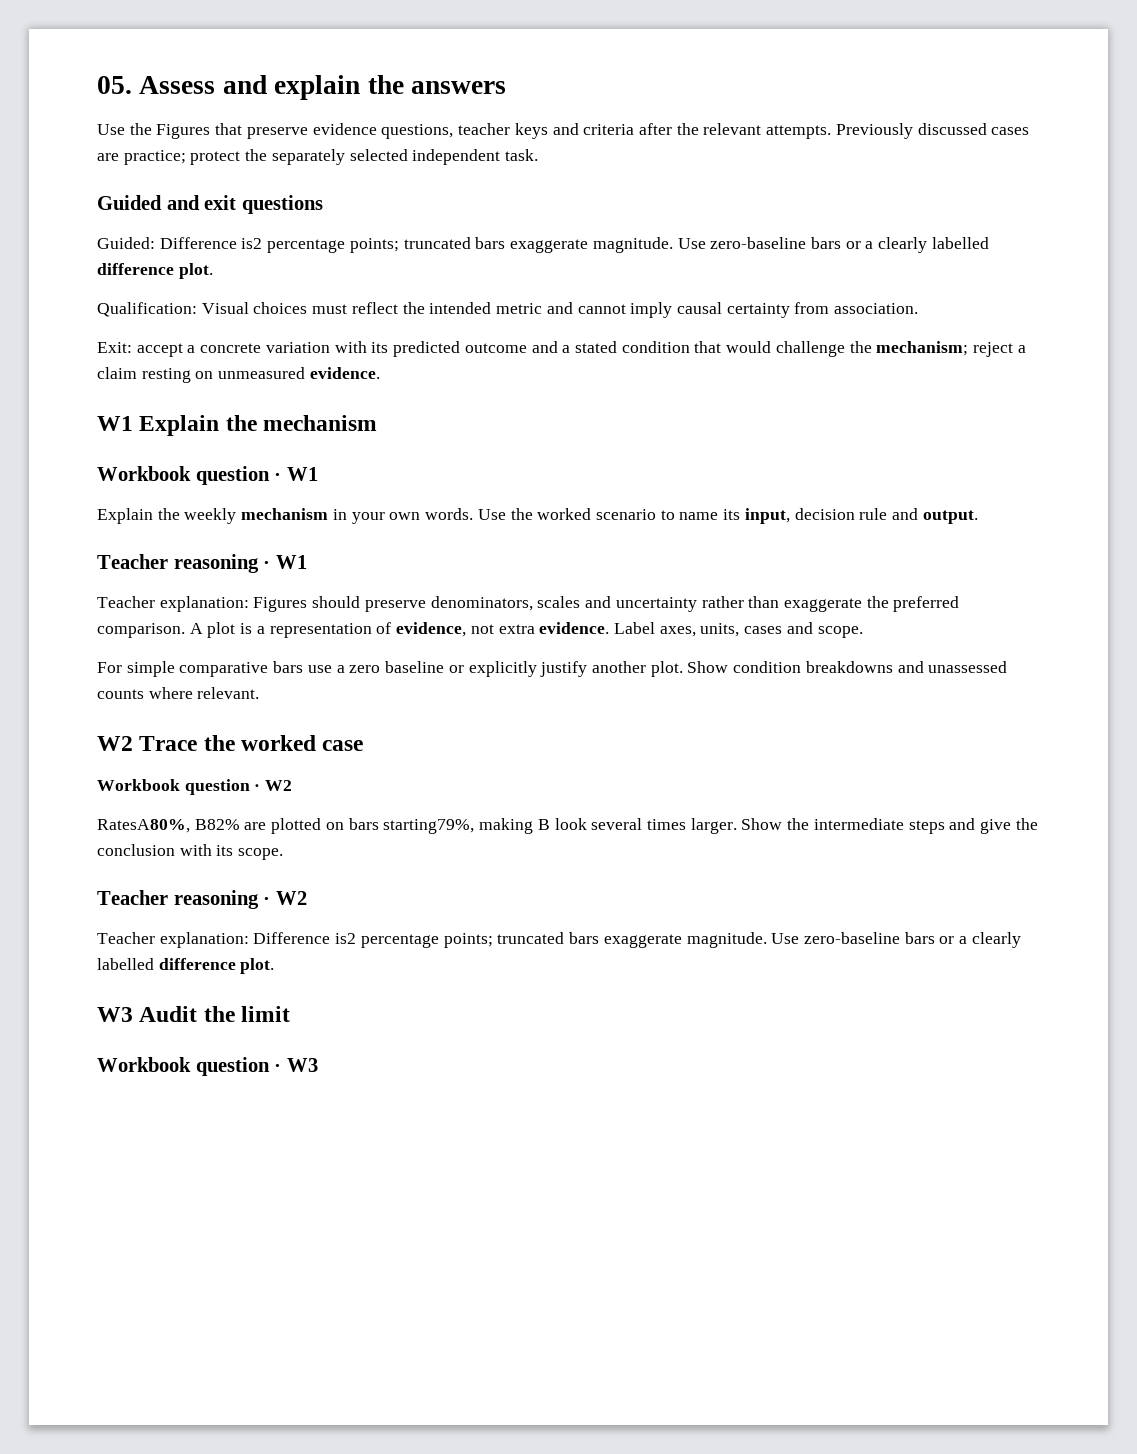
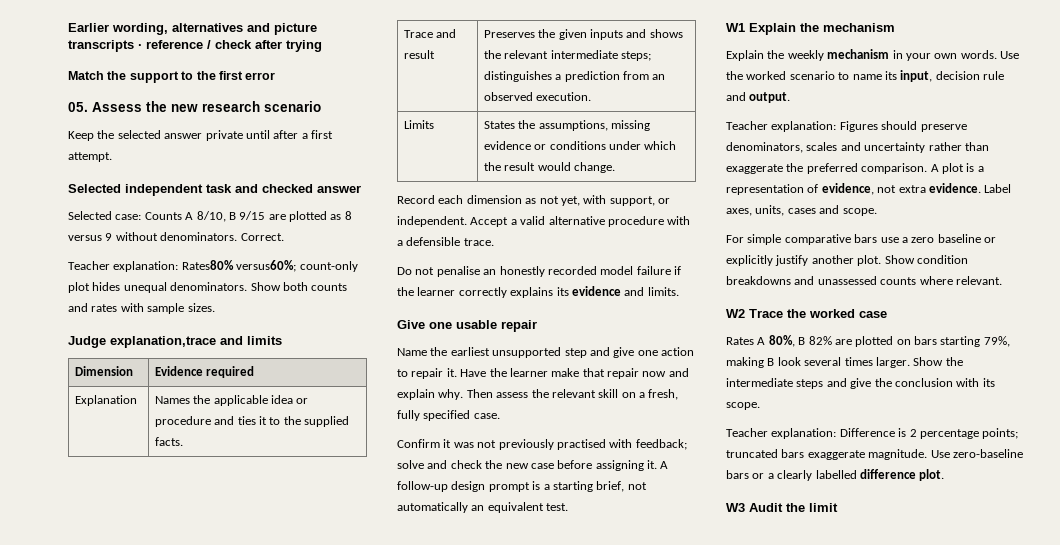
[97,75,507,100] [97,123,1030,139] [97,149,539,165] [97,195,323,214] [97,237,989,253] [97,263,213,279] [97,302,919,318] [97,341,1026,357] [97,367,380,383] 05. Assess and explain the answers // Use the Figures that preserve evidence questions, teacher keys and criteria after the relevant attempts. Previously discussed cases are practice; protect the separately selected independent task. // Guided and exit questions // Guided: Difference is2 percentage points; truncated bars exaggerate magnitude. Use zero-baseline bars or a clearly labelled difference plot. // Qualification: Visual choices must reflect the intended metric and cannot imply causal certainty from association. // Exit: accept a concrete variation with its predicted outcome and a stated condition that would challenge the mechanism; reject a claim resting on unmeasured evidence. -> [68,23,317,35] [68,40,322,52] [68,71,276,83] [68,101,321,112] [68,130,333,141] [68,152,112,162] [68,184,361,196] [68,211,352,222] [68,232,284,241] [68,260,358,272] [68,282,348,293] [68,303,215,314] [68,336,282,348] [74,366,133,376] [154,366,255,378] [74,395,137,406] [154,395,309,406] [154,416,350,427] [154,437,183,446] [403,29,457,38] [403,50,435,59] [483,29,683,40] [483,50,652,61] [483,71,666,82] [483,92,592,101] [403,120,434,129] [483,120,651,131] [483,141,677,150] [483,162,616,173] [397,195,670,206] [397,216,691,227] [397,237,494,246] [397,266,681,277] [397,286,679,298] [397,320,537,332] [397,347,694,358] [397,368,689,379] [397,389,679,400] [397,410,500,421] [397,439,687,450] [397,460,669,471] [397,481,647,492] [397,502,569,513] Earlier wording, alternatives and picture transcripts · reference / check after trying // Match the support to the first error // 05. Assess the new research scenario // Keep the selected answer private until after a first attempt. // Selected independent task and checked answer // Selected case: Counts A 8/10, B 9/15 are plotted as 8 versus 9 without denominators. Correct. // Teacher explanation: Rates80% versus60%; count-only plot hides unequal denominators. Show both counts and rates with sample sizes. // Judge explanation,trace and limits // Dimension | Evidence required // Explanation | Names the applicable idea or procedure and ties it to the supplied facts. // Trace and result | Preserves the given inputs and shows the relevant intermediate steps; distinguishes a prediction from an observed execution. // Limits | States the assumptions, missing evidence or conditions under which the result would change. // Record each dimension as not yet, with support, or independent. Accept a valid alternative procedure with a defensible trace. // Do not penalise an honestly recorded model failure if the learner correctly explains its evidence and limits. // Give one usable repair // Name the earliest unsupported step and give one action to repair it. Have the learner make that repair now and explain why. Then assess the relevant skill on a fresh, fully specified case. // Confirm it was not previously practised with feedback; solve and check the new case before assigning it. A follow-up design prompt is a starting brief, not automatically an equivalent test.
[97,466,318,485] // Workbook question · W1 -> (895, 27) none
[97,554,307,573] // Teacher reasoning · W1 -> (791, 97) none
[97,779,293,795] [97,819,240,833] Workbook question · W2 // RatesA80%, B82% -> [726,335,832,347] Rates A 80%, B 82%
[383,819,475,834] starting79%, -> [940,336,1010,347] starting 79%,
[97,890,307,909] // Teacher reasoning · W2 -> (760, 406) none
[335,933,357,944] is2 -> [898,428,917,437] is 2
[97,1057,318,1076] // Workbook question · W3 -> (838, 507) none

